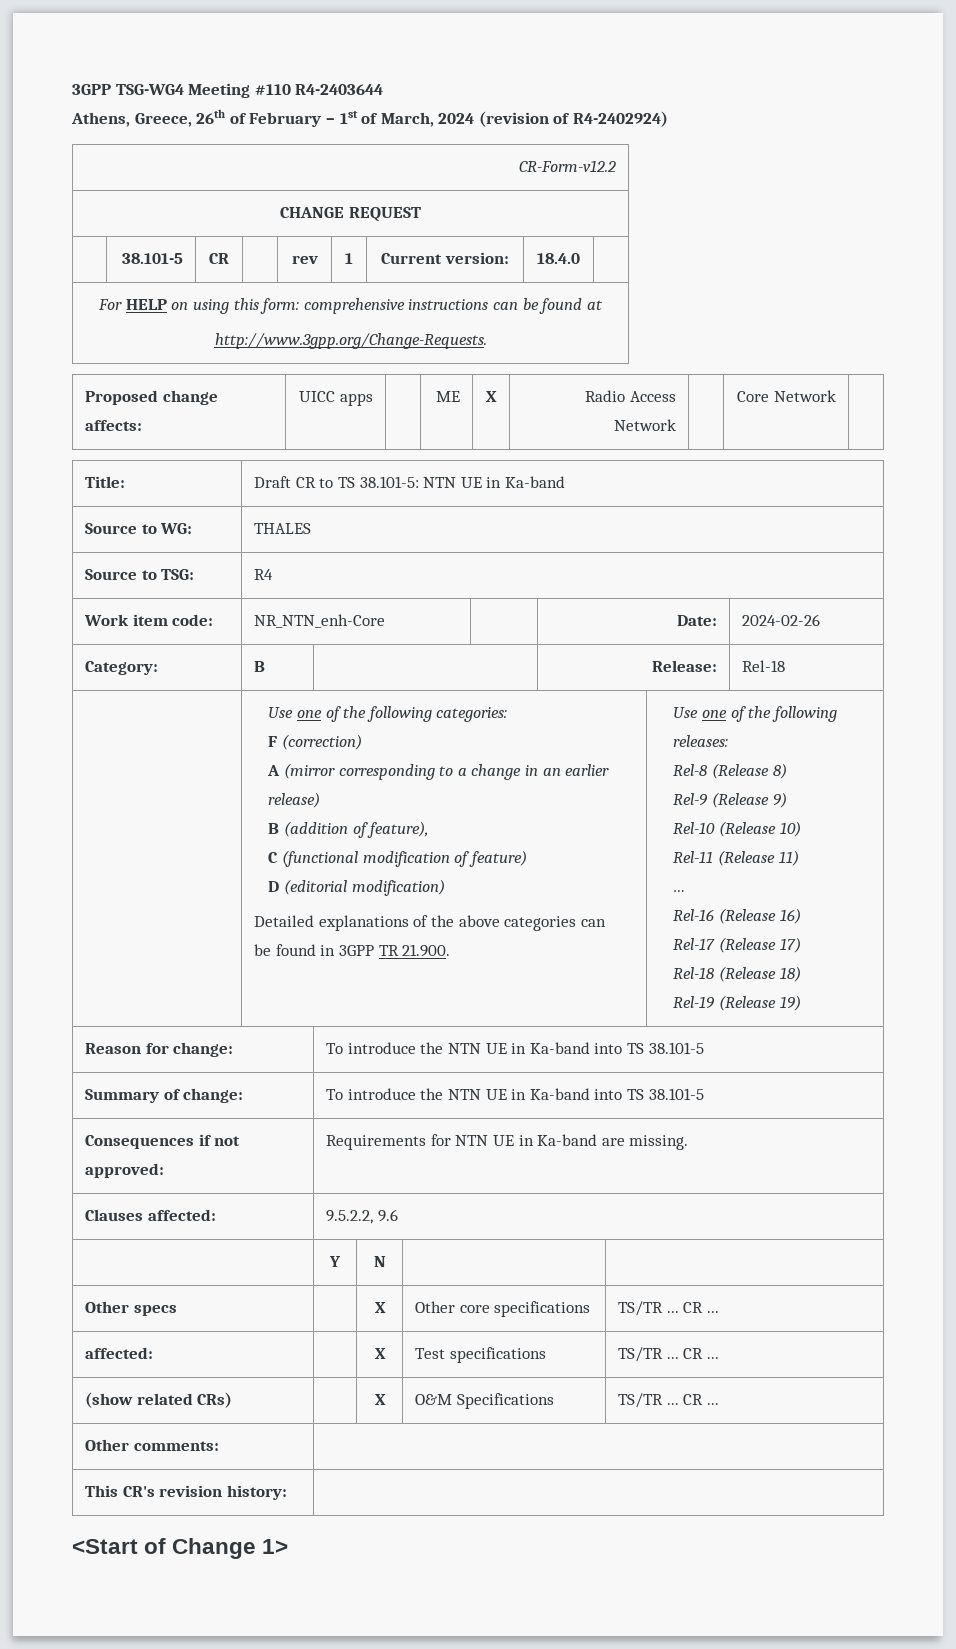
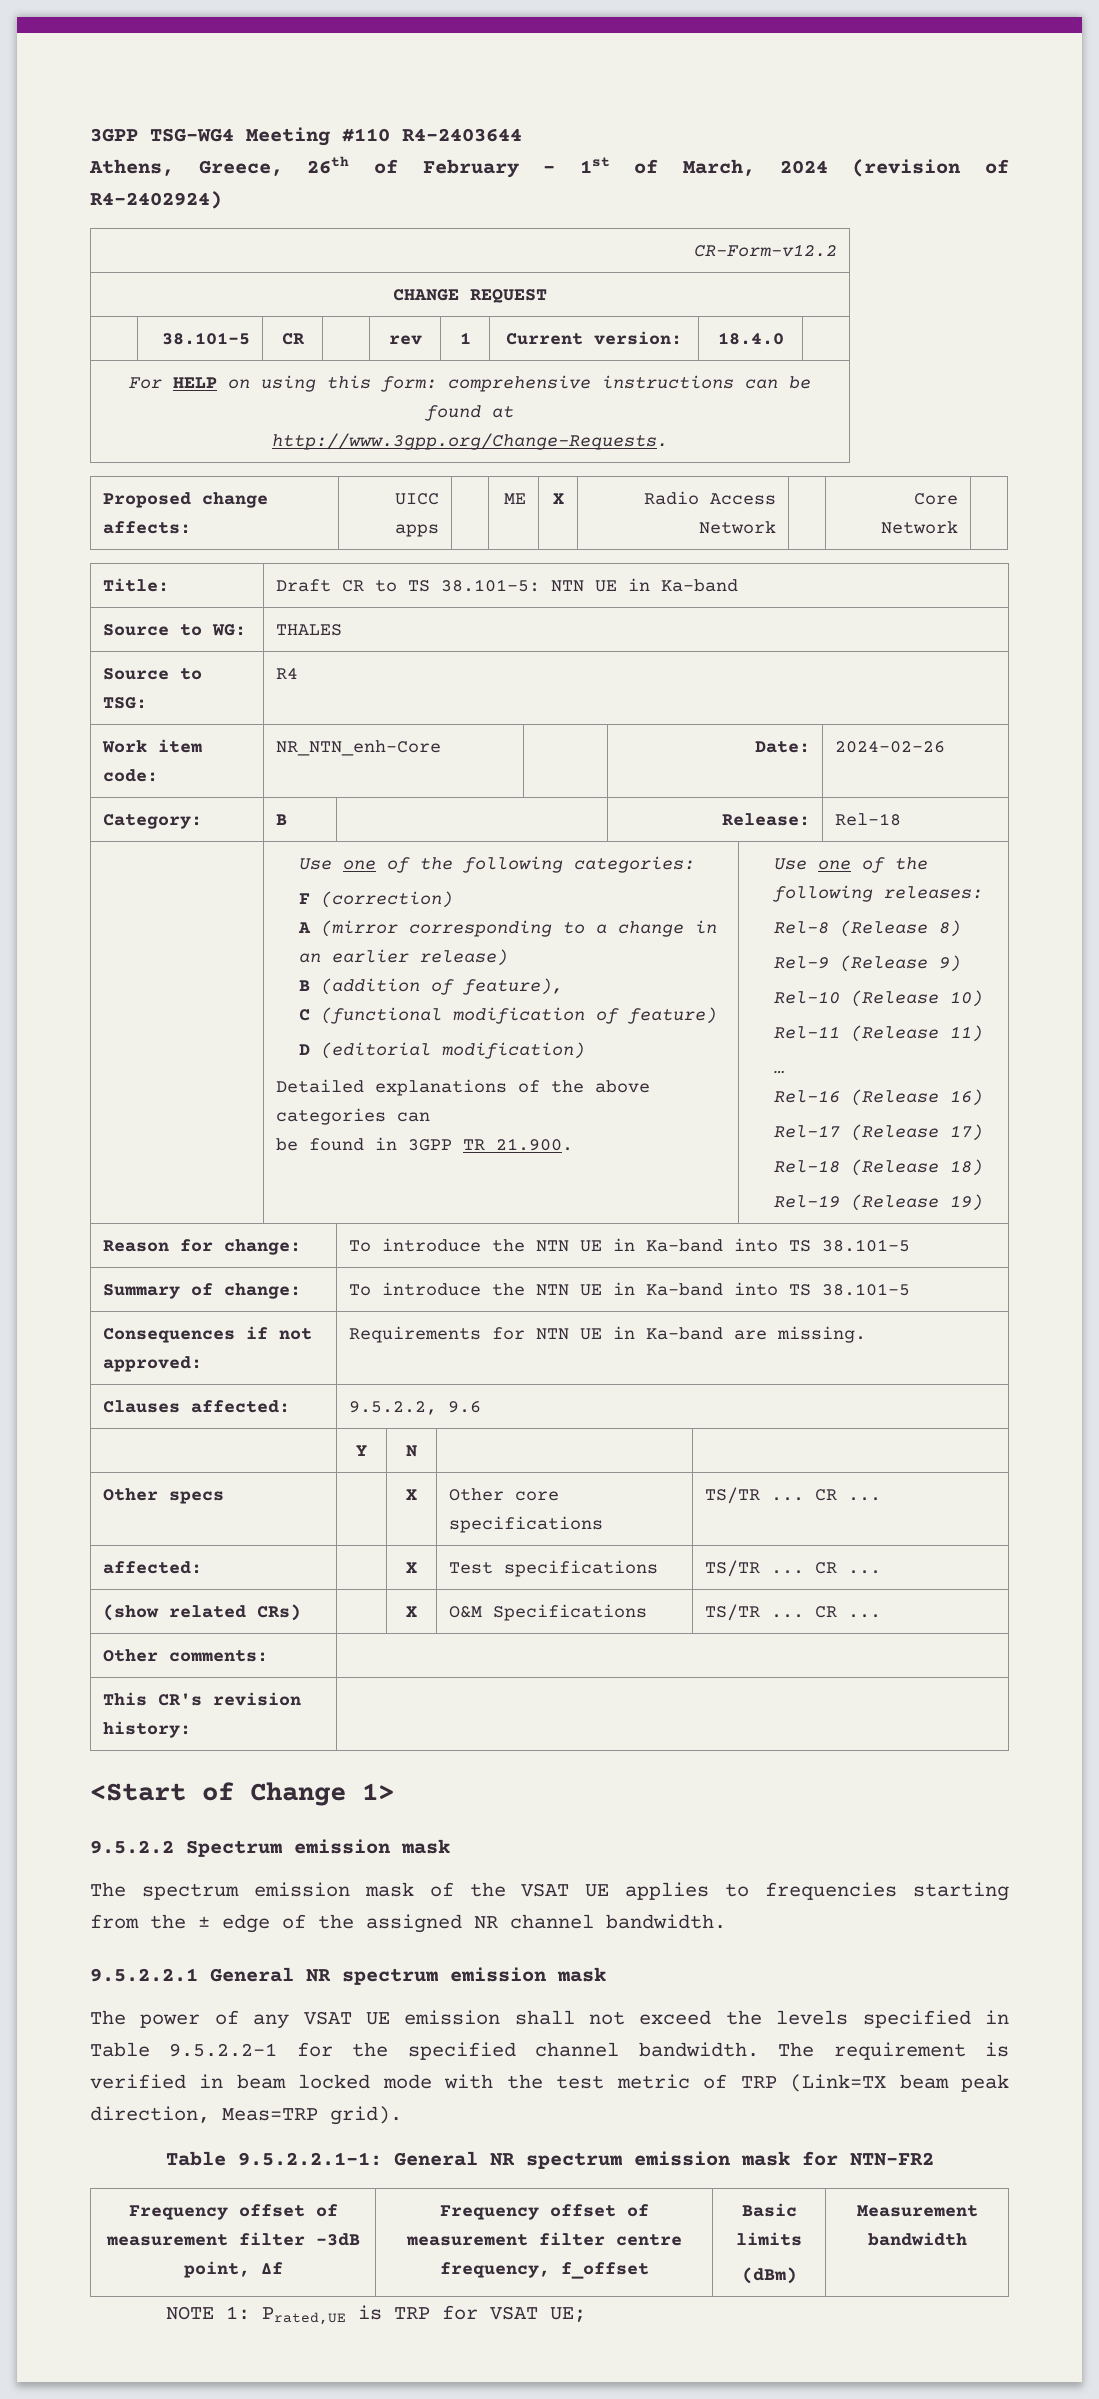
(289, 1546) none -> [90,1839,450,1857] [90,1882,1009,1901] [90,1914,726,1933] [90,1967,606,1985] [90,2010,1009,2029] [90,2042,1010,2060] [90,2074,1009,2092] [90,2106,402,2125] [165,2151,934,2169] [128,2204,338,2220] [105,2232,360,2246] [183,2261,283,2278] [439,2204,649,2220] [405,2232,682,2246] [439,2262,649,2279] [741,2203,797,2217] [736,2232,803,2246] [741,2267,797,2284] [856,2205,978,2217] [867,2232,967,2246] [165,2305,586,2325] // 9.5.2.2 Spectrum emission mask // The spectrum emission mask of the VSAT UE applies to frequencies starting from the ± edge of the assigned NR channel bandwidth. // 9.5.2.2.1 General NR spectrum emission mask // The power of any VSAT UE emission shall not exceed the levels specified in Table 9.5.2.2-1 for the specified channel bandwidth. The requirement is verified in beam locked mode with the test metric of TRP (Link=TX beam peak direction, Meas=TRP grid). // Table 9.5.2.2.1-1: General NR spectrum emission mask for NTN-FR2 // Frequency offset of measurement filter -3dB point, Δf | Frequency offset of measurement filter centre frequency, f_offset | Basic limits // (dBm) | Measurement bandwidth // NOTE 1: Prated,UE is TRP for VSAT UE;

